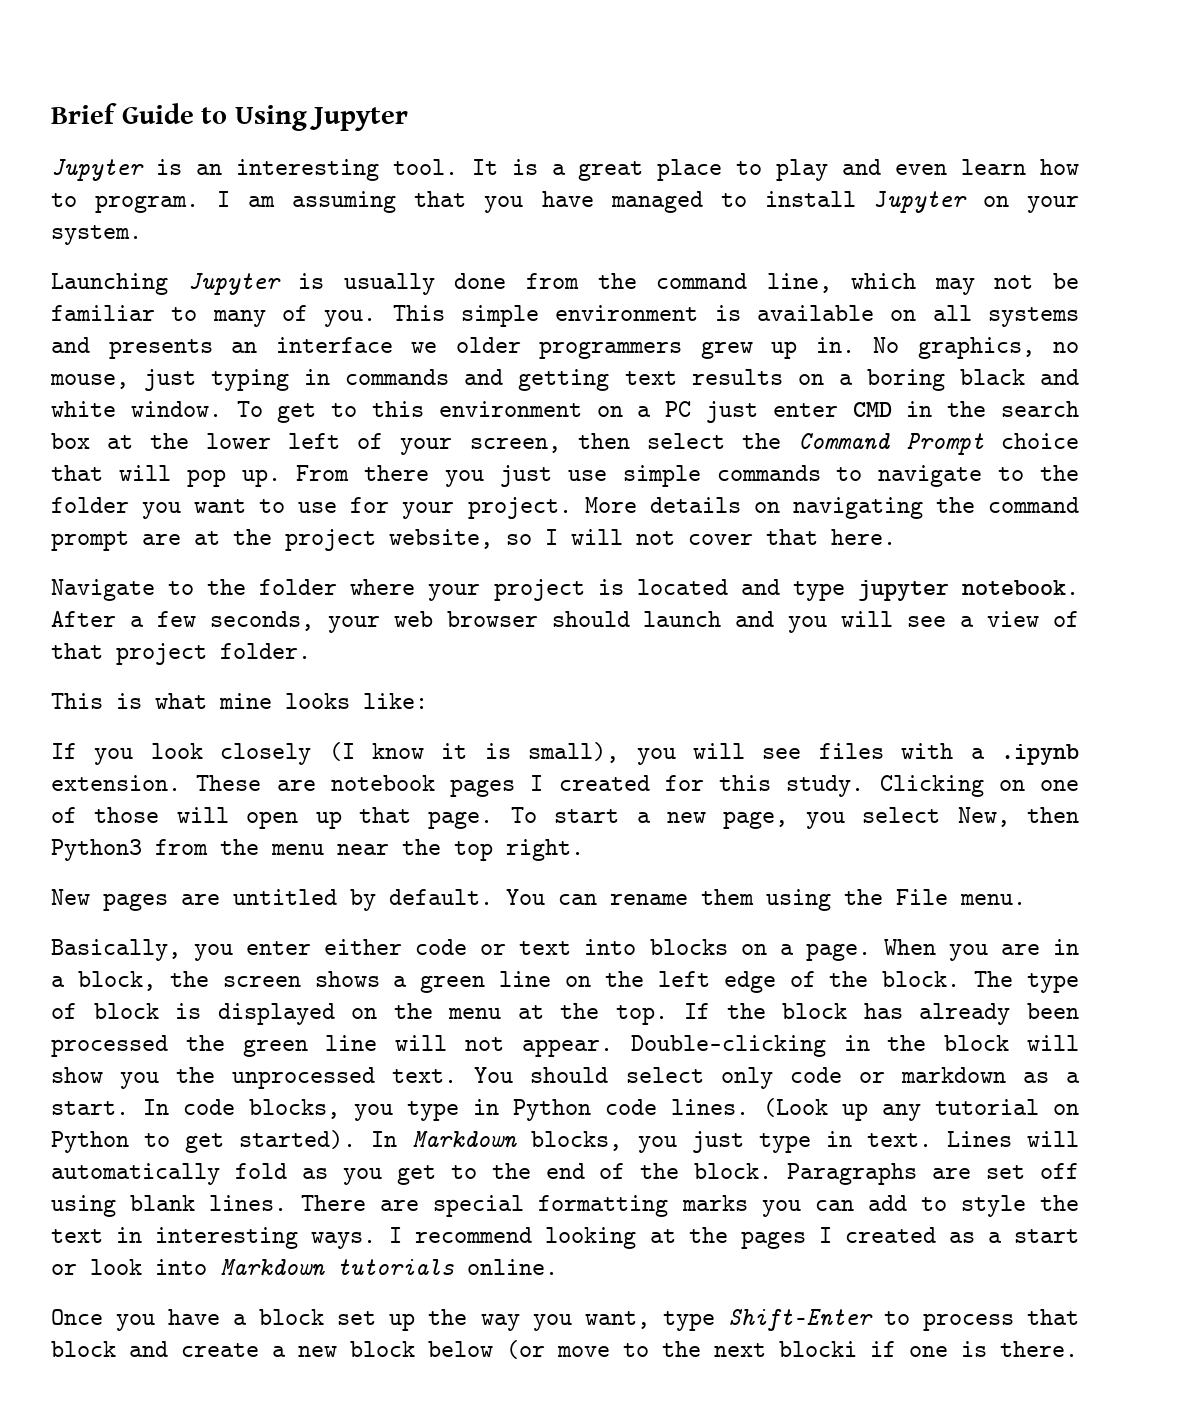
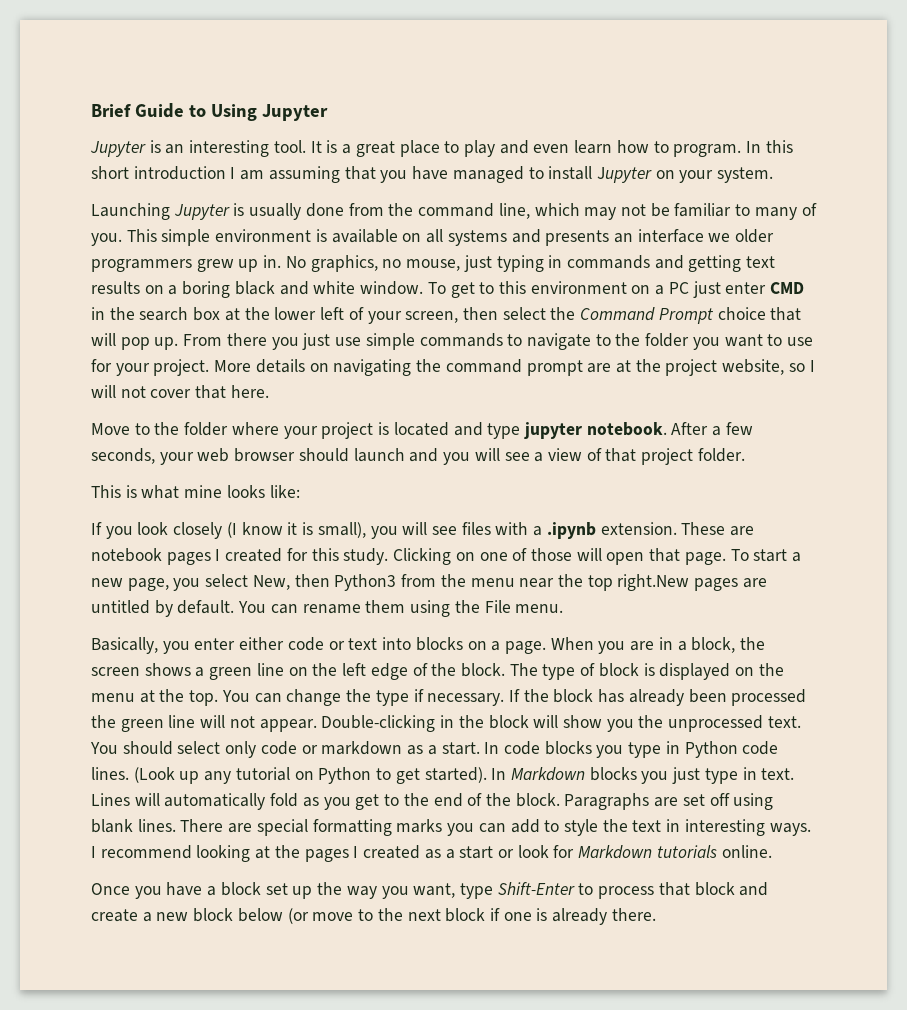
(200, 204) none -> [746,140,793,153] [91,166,226,180] In this short introduction
[51,579,155,601] Navigate -> [91,423,130,435] Move
[315,811,342,829] up -> (645, 558) none
[506,839,584,861] [51,889,90,905] right. // New -> [617,574,690,591] right.New
(668, 1015) none -> [221,689,505,706] You can change the type if necessary.
[249,1099,340,1119] blocks, -> [544,741,592,755] blocks
[531,1131,623,1151] blocks, -> [589,767,637,781] blocks
[155,1259,207,1275] into -> [553,845,575,858] for
[779,1341,857,1357] blocki -> [445,908,486,922] block
(987, 1349) none -> [552,908,608,925] already

